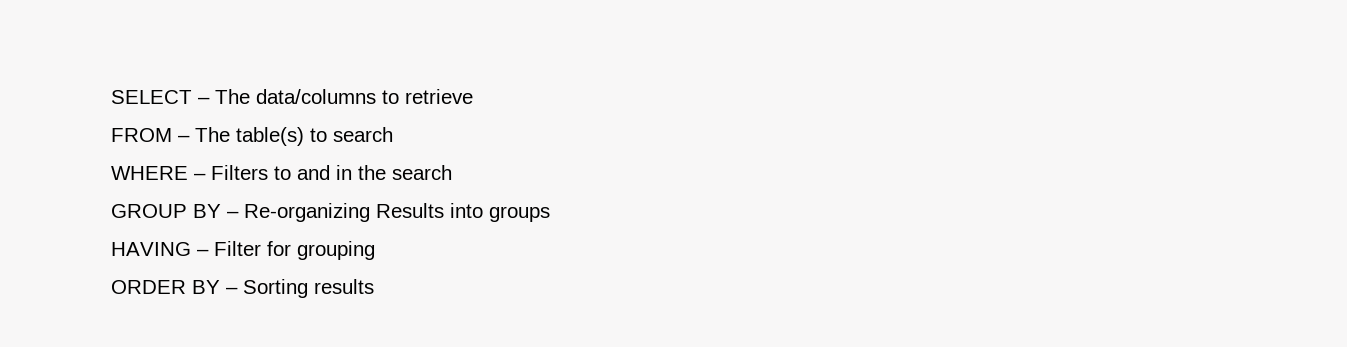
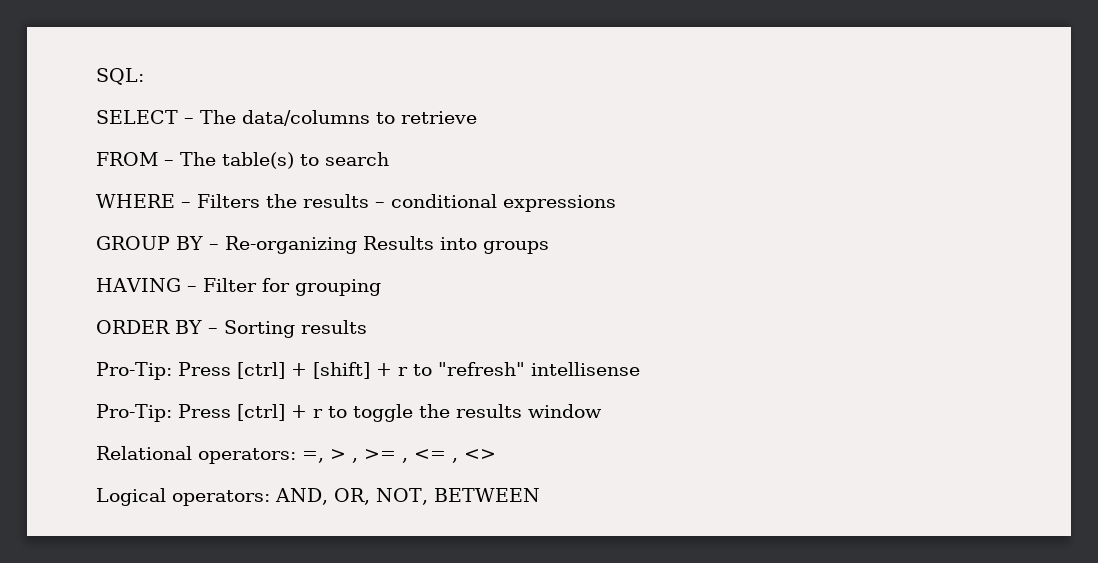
(111, 97) none -> [96,68,144,85] SQL: //
[274,165,452,180] to and in the search -> [266,194,616,212] the results – conditional expressions
(374, 286) none -> [96,362,640,380] [96,404,602,422] [96,446,496,464] [96,488,540,506] // Pro-Tip: Press [ctrl] + [shift] + r to "refresh" intellisense // Pro-Tip: Press [ctrl] + r to toggle the results window // Relational operators: =, > , >= , <= , <> // Logical operators: AND, OR, NOT, BETWEEN

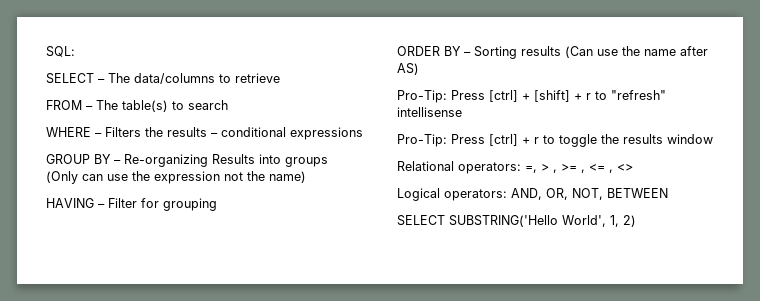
(549, 247) none -> [46,171,306,184] (Only can use the expression not the name)
(367, 327) none -> [565,46,708,58] [397,63,419,75] (Can use the name after AS)
(540, 495) none -> [397,215,636,227] // SELECT SUBSTRING('Hello World', 1, 2)

